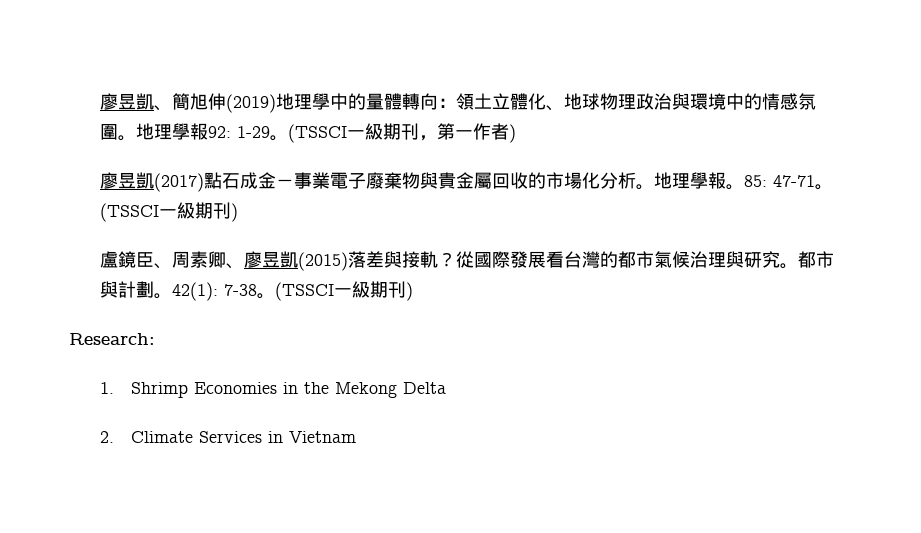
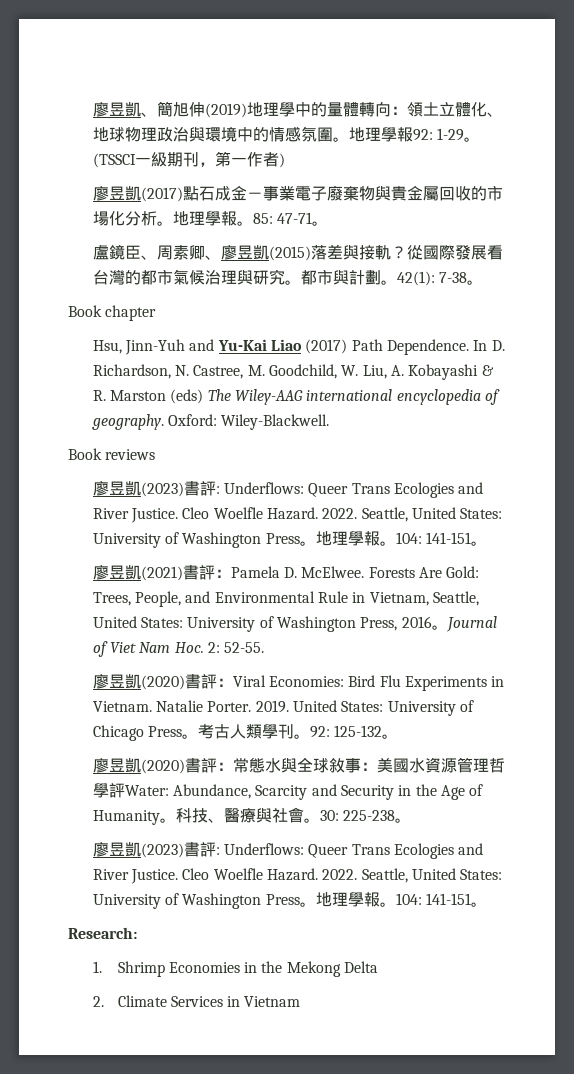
[100,202,239,222] (TSSCI一級期刊) -> (329, 223) none
[275,281,414,301] (TSSCI一級期刊) -> [68,305,157,321] [92,339,505,355] [92,364,494,380] [92,389,500,405] [91,414,330,430] [68,448,156,460] [92,481,484,498] [92,507,503,523] [92,530,488,548] [92,565,480,581] [92,591,479,607] [92,616,497,632] [92,641,265,657] [92,674,505,691] [92,700,474,716] [92,723,399,741] [92,757,505,774] [92,782,484,800] [92,807,412,825] [92,842,484,859] [92,868,503,884] [92,891,488,909] // Book chapter // Hsu, Jinn-Yuh and Yu-Kai Liao (2017) Path Dependence. In D. Richardson, N. Castree, M. Goodchild, W. Liu, A. Kobayashi & R. Marston (eds) The Wiley-AAG international encyclopedia of geography. Oxford: Wiley-Blackwell. // Book reviews // 廖昱凱(2023)書評: Underflows: Queer Trans Ecologies and River Justice. Cleo Woelfle Hazard. 2022. Seattle, United States: University of Washington Press。地理學報。104: 141-151。 // 廖昱凱(2021)書評：Pamela D. McElwee. Forests Are Gold: Trees, People, and Environmental Rule in Vietnam, Seattle, United States: University of Washington Press, 2016。Journal of Viet Nam Hoc. 2: 52-55. // 廖昱凱(2020)書評：Viral Economies: Bird Flu Experiments in Vietnam. Natalie Porter. 2019. United States: University of Chicago Press。考古人類學刊。92: 125-132。 // 廖昱凱(2020)書評：常態水與全球敘事：美國水資源管理哲學評Water: Abundance, Scarcity and Security in the Age of Humanity。科技、醫療與社會。30: 225-238。 // 廖昱凱(2023)書評: Underflows: Queer Trans Ecologies and River Justice. Cleo Woelfle Hazard. 2022. Seattle, United States: University of Washington Press。地理學報。104: 141-151。

